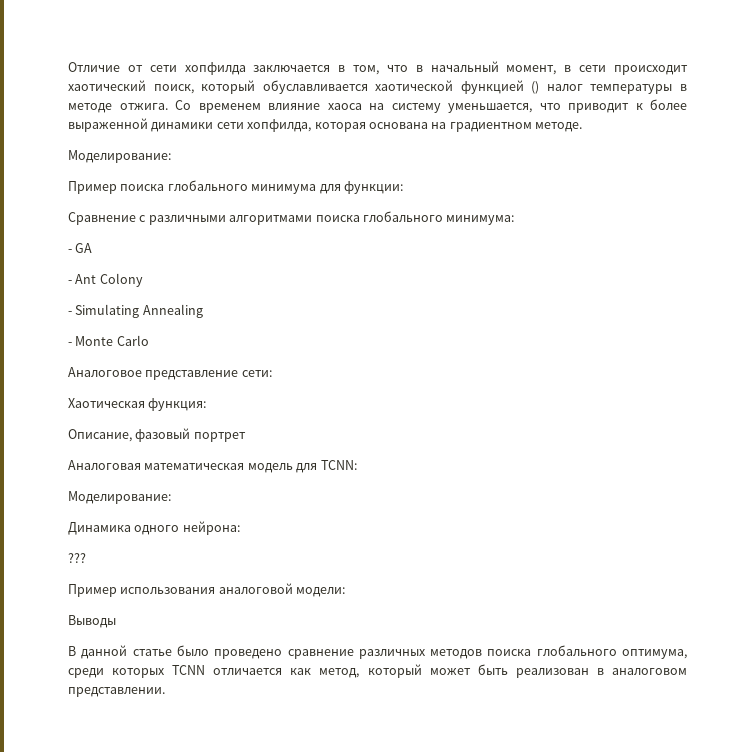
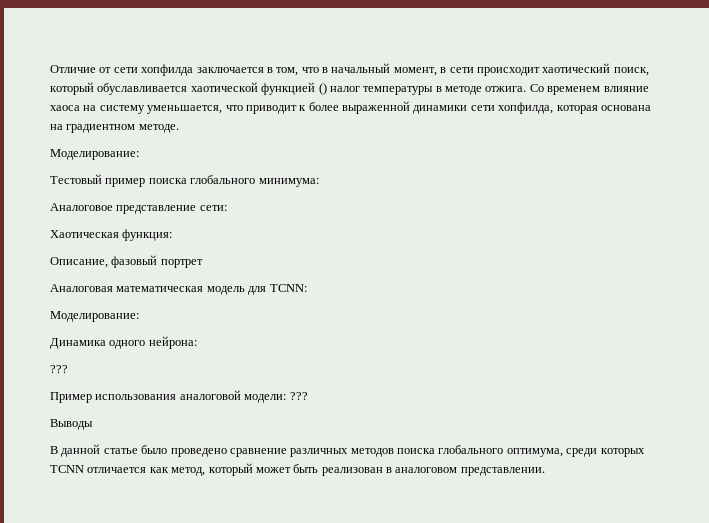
[68,180,403,194] [68,211,515,225] [68,243,93,253] [68,273,143,287] [68,304,203,318] [68,335,149,346] Пример поиска глобального минимума для функции: // Сравнение с различными алгоритмами поиска глобального минимума: // - GA // - Ant Colony // - Simulating Annealing // - Monte Carlo -> [50,174,319,187] Тестовый пример поиска глобального минимума:
(346, 592) none -> [289,392,308,400] ???

